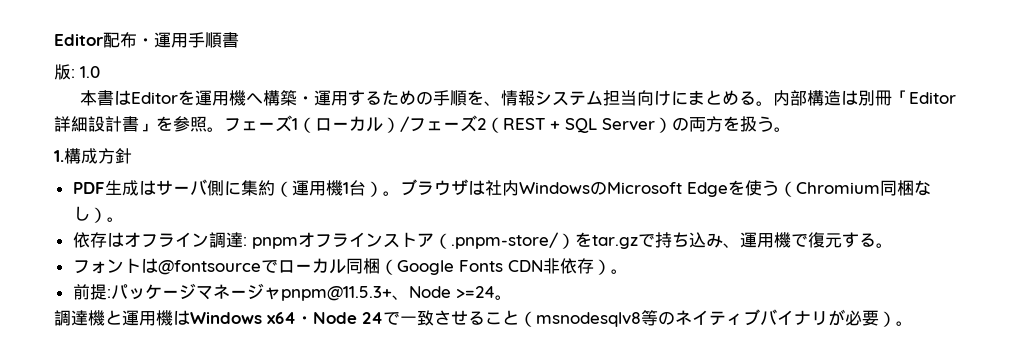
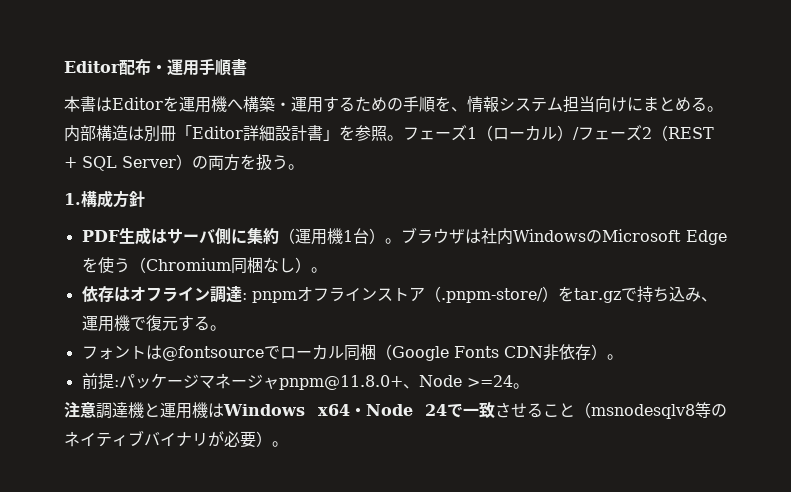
[54,64,100,80] // 版: 1.0 -> (247, 67) none
[280,286,392,301] pnpm@11.5.3+ -> [278,375,403,390] pnpm@11.8.0+
(512, 297) none -> [64,402,96,418] 注意

